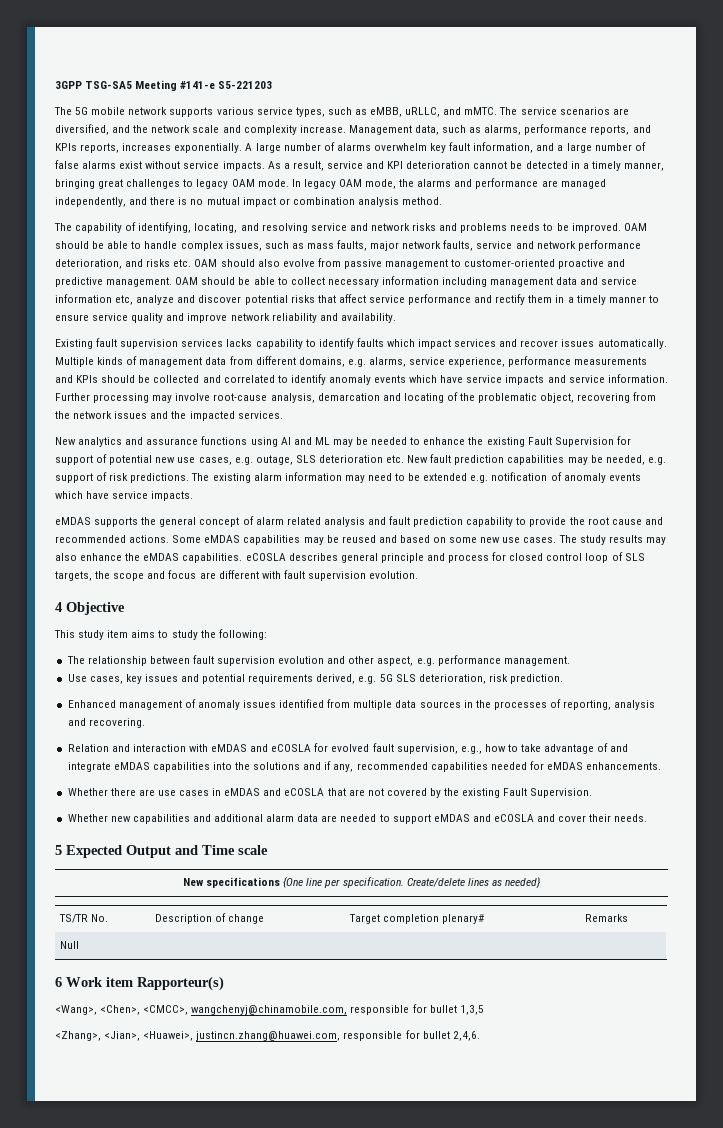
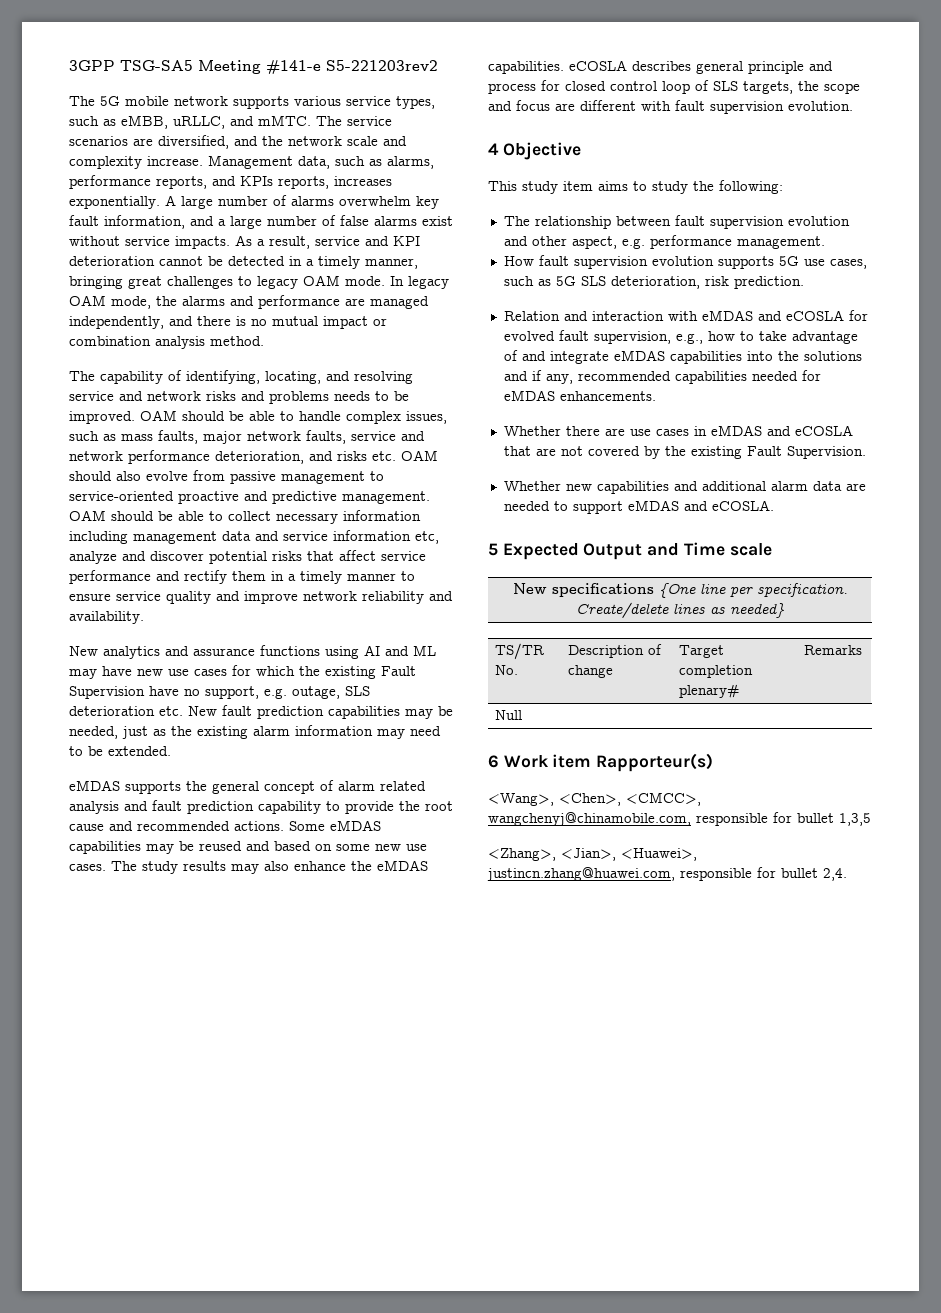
[218,81,273,89] S5-221203 -> [326,60,438,71] S5-221203rev2
[464,259,556,267] customer-oriented -> [69,491,174,501] service-oriented
[55,338,667,349] [55,356,648,367] [55,374,668,385] [55,392,657,403] [55,411,283,421] // Existing fault supervision services lacks capability to identify faults which impact services and recover issues automatically. Multiple kinds of management data from different domains, e.g. alarms, service experience, performance measurements and KPIs should be collected and correlated to identify anomaly events which have service impacts and service information. Further processing may involve root-cause analysis, demarcation and locating of the problematic object, recovering from the network issues and the impacted services. -> (144, 617) none
[356,436,631,447] [55,454,232,465] be needed to enhance the existing Fault Supervision for support of potential new use cases, -> [102,665,416,679] [69,686,259,699] have new use cases for which the existing Fault Supervision have no support,
[647,457,666,465] [55,472,210,483] e.g. support of risk predictions. The -> [122,726,192,739] just as the
[423,472,641,483] [55,491,194,501] extended e.g. notification of anomaly events which have service impacts. -> [108,746,171,756] extended.
[67,674,377,684] Use cases, key issues and potential requirements derived, e.g. -> [503,255,867,269] [503,276,551,286] How fault supervision evolution supports 5G use cases, such as
[67,699,656,710] [67,718,145,728] // Enhanced management of anomaly issues identified from multiple data sources in the processes of reporting, analysis and recovering. -> (804, 282) none
[494,814,648,822] eCOSLA and cover their needs. -> [711,500,774,511] eCOSLA.
[452,1031,480,1041] 2,4,6. -> [823,868,847,881] 2,4.

